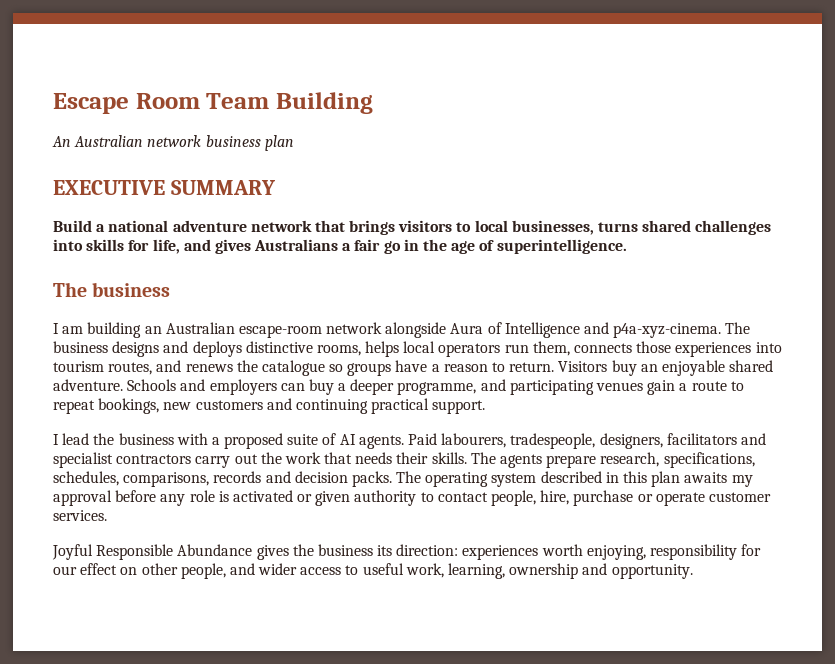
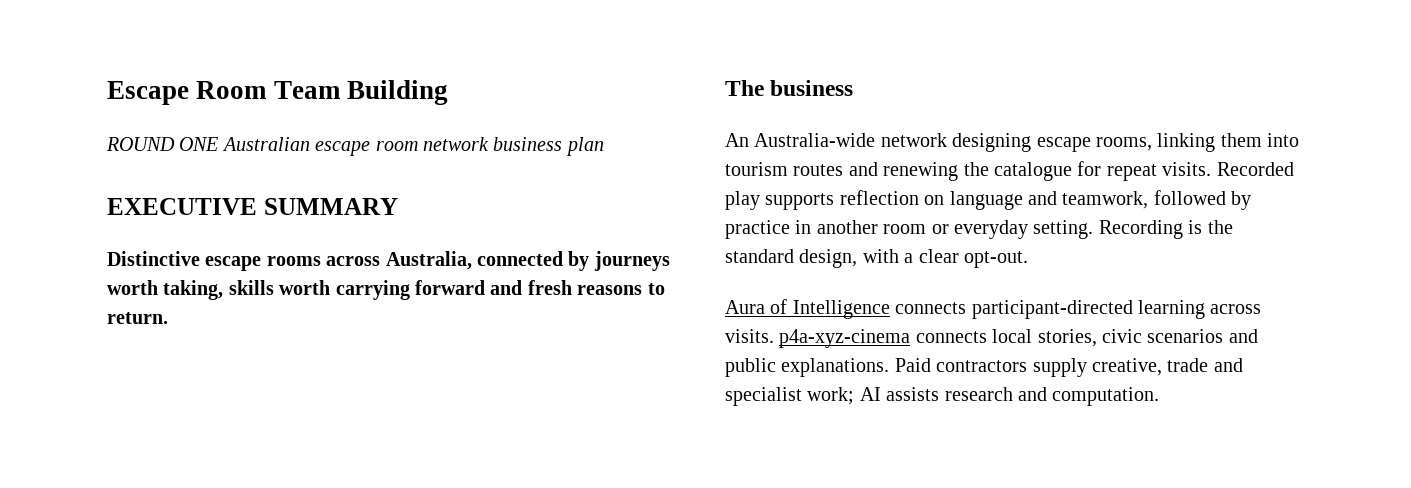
[52,135,144,147] An Australian -> [106,137,418,156] ROUND ONE Australian escape room
[53,220,772,235] [53,239,627,254] [53,282,171,297] [53,322,751,338] [53,341,782,357] [53,360,774,376] [53,379,744,395] [53,398,486,414] [53,433,766,449] [53,452,755,468] [53,471,753,487] [53,490,771,506] [53,510,107,521] [52,544,762,560] [53,563,693,579] Build a national adventure network that brings visitors to local businesses, turns shared challenges into skills for life, and gives Australians a fair go in the age of superintelligence. // The business // I am building an Australian escape-room network alongside Aura of Intelligence and p4a-xyz-cinema. The business designs and deploys distinctive rooms, helps local operators run them, connects those experiences into tourism routes, and renews the catalogue so groups have a reason to return. Visitors buy an enjoyable shared adventure. Schools and employers can buy a deeper programme, and participating venues gain a route to repeat bookings, new customers and continuing practical support. // I lead the business with a proposed suite of AI agents. Paid labourers, tradespeople, designers, facilitators and specialist contractors carry out the work that needs their skills. The agents prepare research, specifications, schedules, comparisons, records and decision packs. The operating system described in this plan awaits my approval before any role is activated or given authority to contact people, hire, purchase or operate customer services. // Joyful Responsible Abundance gives the business its direction: experiences worth enjoying, responsibility for our effect on other people, and wider access to useful work, learning, ownership and opportunity. -> [107,251,670,271] [107,280,665,300] [107,312,168,324] [725,80,854,96] [725,133,1300,152] [725,161,1294,181] [725,190,1252,210] [725,220,1233,239] [725,249,1028,268] [725,299,1262,319] [725,329,1258,348] [725,358,1243,377] [725,387,1160,406] Distinctive escape rooms across Australia, connected by journeys worth taking, skills worth carrying forward and fresh reasons to return. // The business // An Australia-wide network designing escape rooms, linking them into tourism routes and renewing the catalogue for repeat visits. Recorded play supports reflection on language and teamwork, followed by practice in another room or everyday setting. Recording is the standard design, with a clear opt-out. // Aura of Intelligence connects participant-directed learning across visits. p4a-xyz-cinema connects local stories, civic scenarios and public explanations. Paid contractors supply creative, trade and specialist work; AI assists research and computation.

